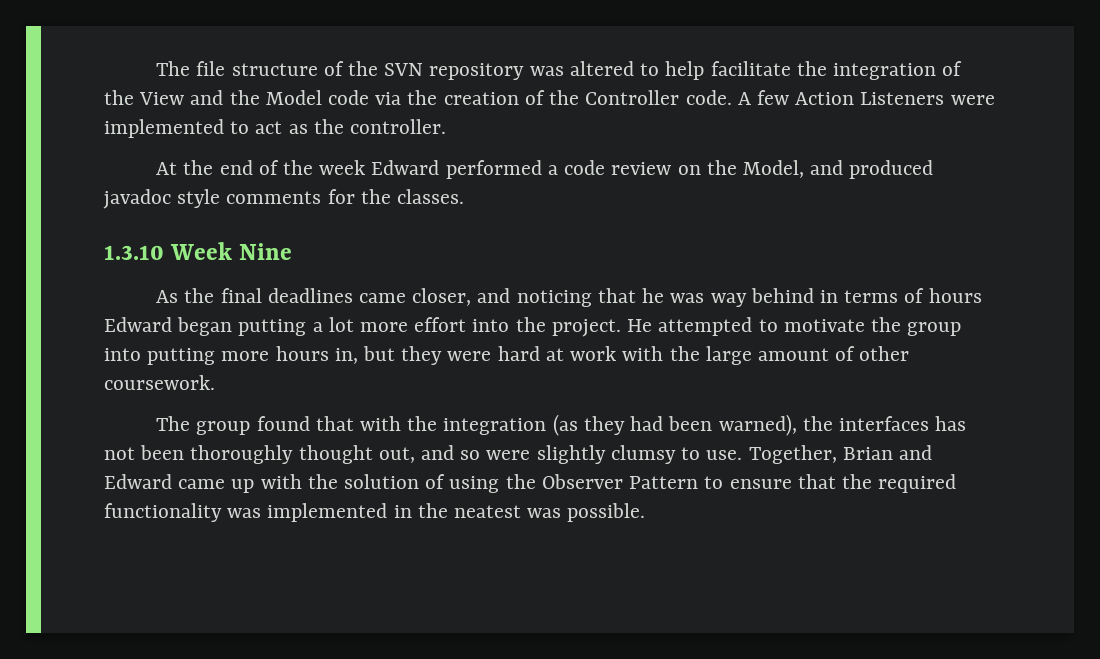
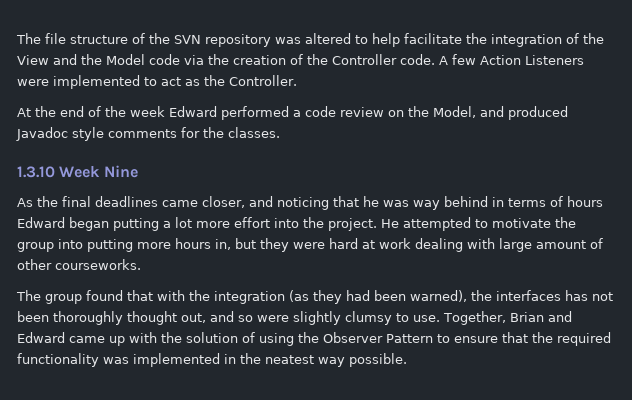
[350,119,447,134] controller. -> [229,75,297,86] Controller.
[103,189,171,209] javadoc -> [16,127,68,141] Javadoc
[622,346,700,361] with the -> [415,238,495,252] dealing with
[104,375,215,390] coursework. -> [55,259,141,270] courseworks.
[527,508,562,518] was -> [318,357,345,367] way

